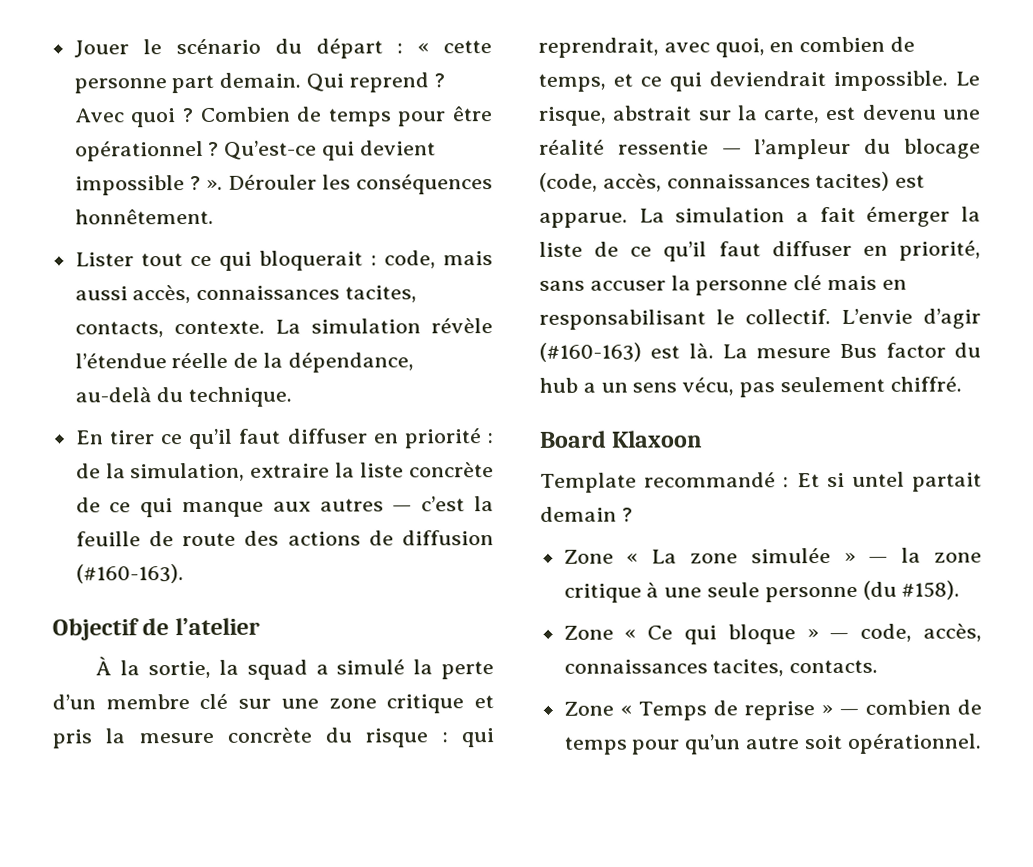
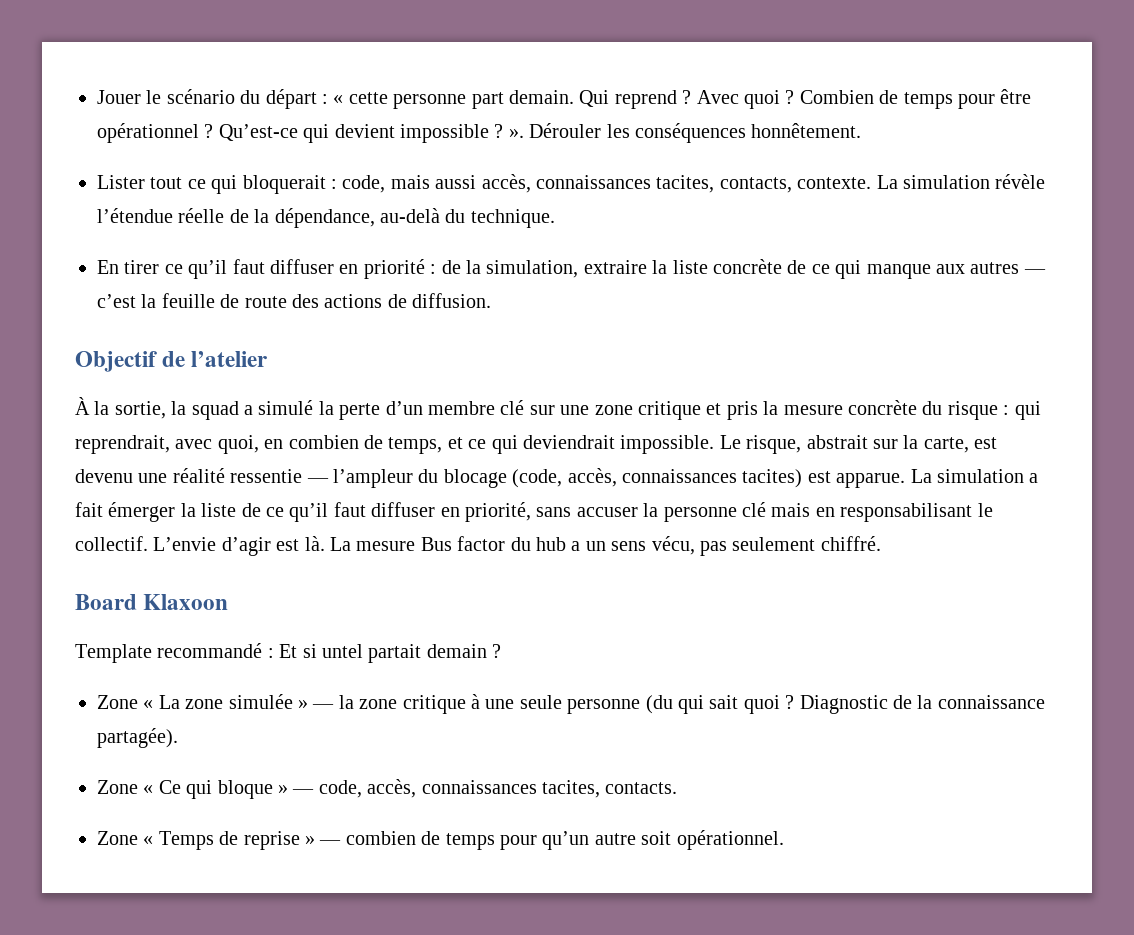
[402,530,494,546] [75,564,184,584] diffusion (#160-163). -> [412,293,492,308] diffusion.
[539,342,642,362] (#160-163) -> (271, 546) none
[901,580,961,600] #158). -> [677,695,1045,714] [97,728,178,748] qui sait quoi ? Diagnostic de la connaissance partagée).

